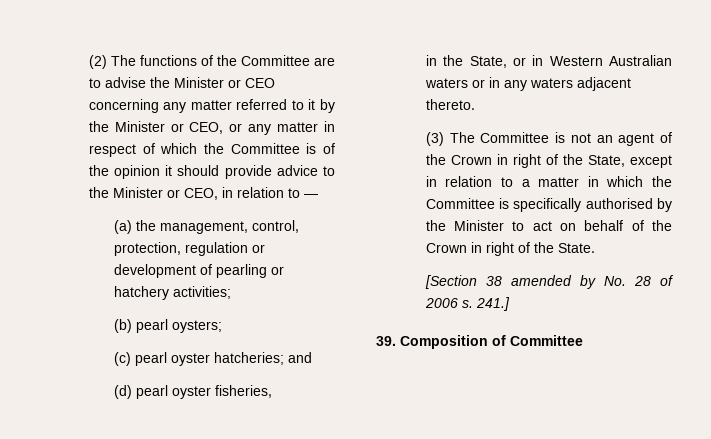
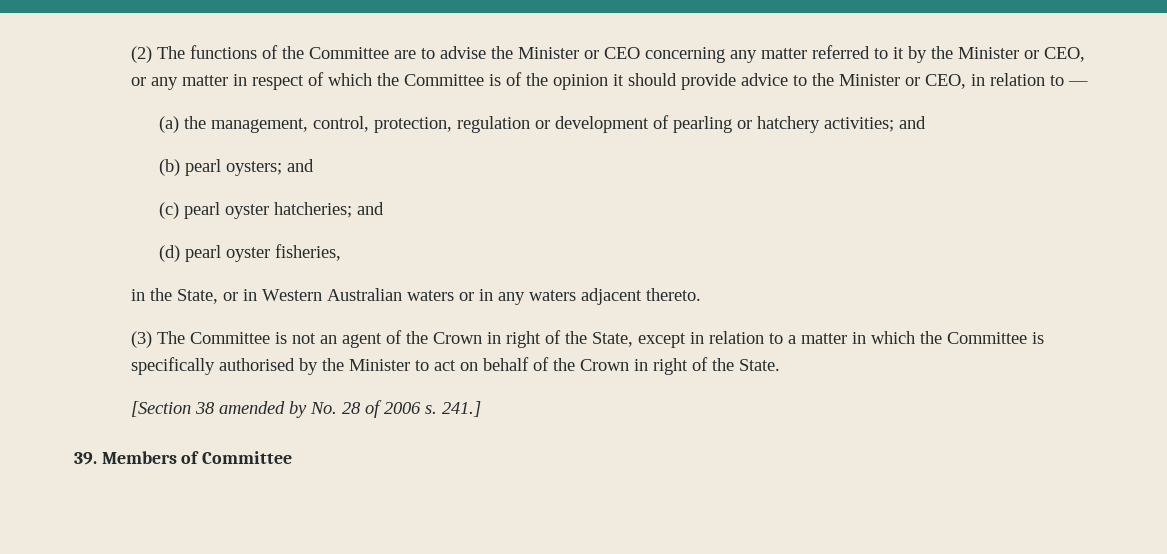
(231, 292) none -> [898,116,926,129] and
(222, 326) none -> [286,159,314,172] and
[400,335,488,349] Composition -> [101,451,177,464] Members

